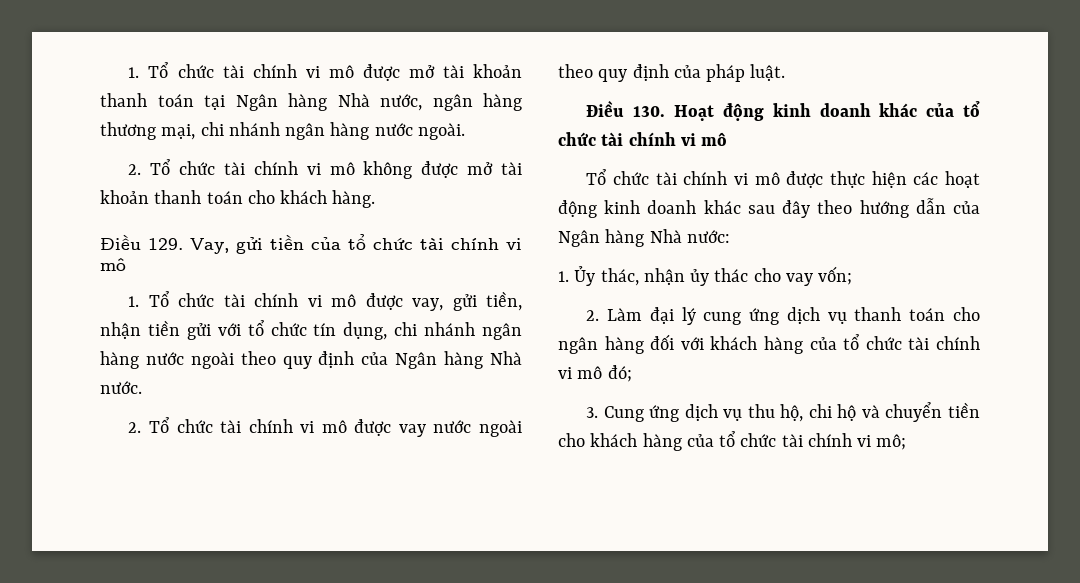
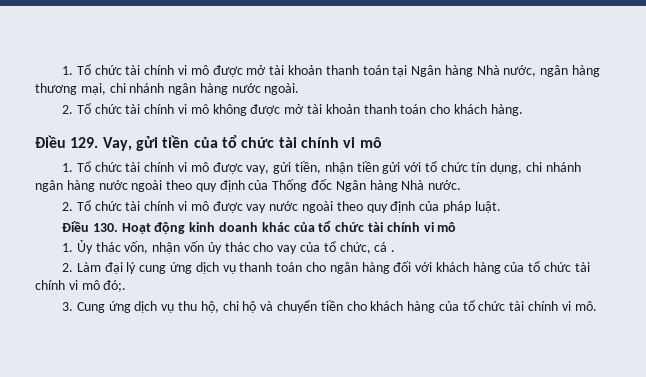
(389, 358) none -> [272,179,333,192] Thống đốc
[586,169,981,188] [558,198,980,218] [558,229,730,247] [558,266,853,286] Tổ chức tài chính vi mô được thực hiện các hoạt động kinh doanh khác sau đây theo hướng dẫn của Ngân hàng Nhà nước: // 1. Ủy thác, nhận ủy thác cho vay vốn; -> [62,240,396,254] 1. Ủy thác vốn, nhận vốn ủy thác cho vay của tổ chức, cá .
[607,365,632,382] đó; -> [103,280,127,292] đó;.
[876,434,907,450] mô; -> [574,301,597,311] mô.

